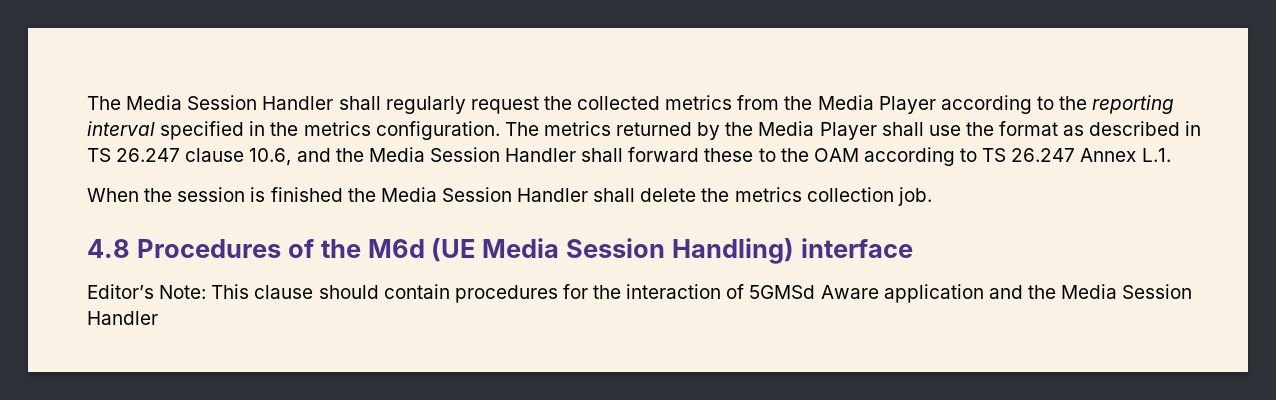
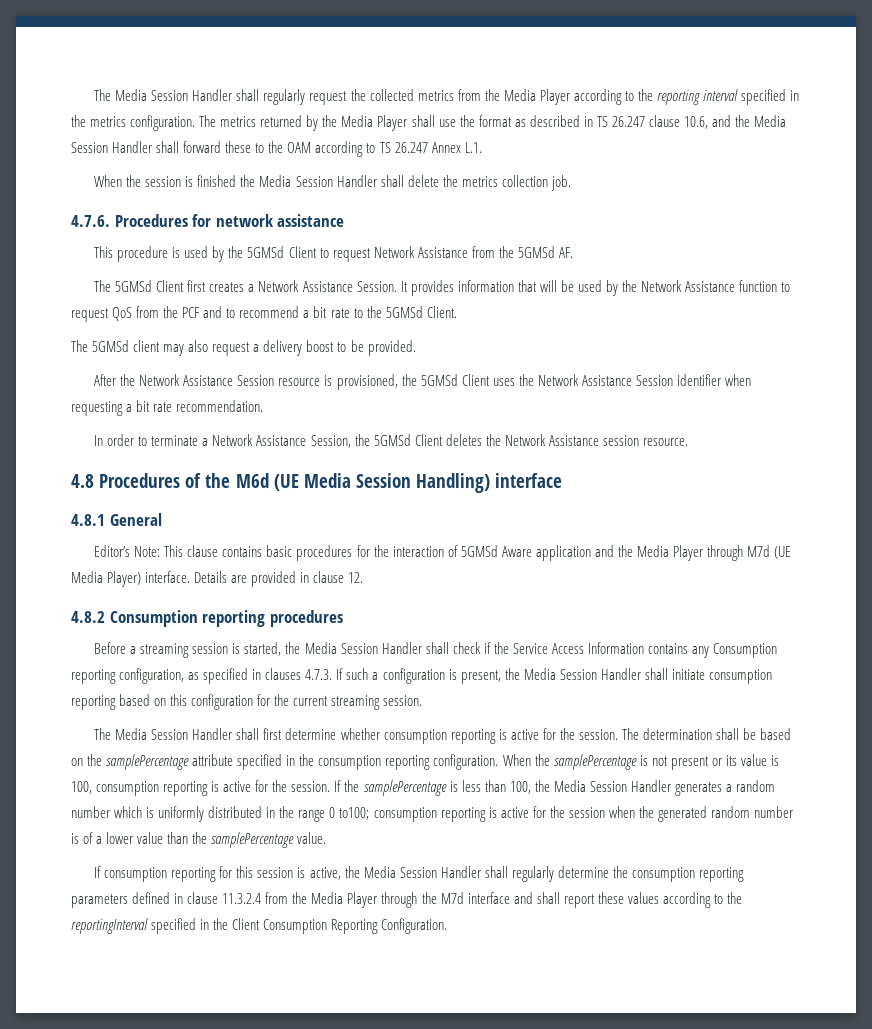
(932, 196) none -> [71,214,345,227] [94,246,573,262] [94,280,791,296] [71,306,457,322] [71,340,416,356] [94,374,752,390] [71,400,264,416] [94,434,688,448] // 4.7.6. Procedures for network assistance // This procedure is used by the 5GMSd Client to request Network Assistance from the 5GMSd AF. // The 5GMSd Client first creates a Network Assistance Session. It provides information that will be used by the Network Assistance function to request QoS from the PCF and to recommend a bit rate to the 5GMSd Client. // The 5GMSd client may also request a delivery boost to be provided. // After the Network Assistance Session resource is provisioned, the 5GMSd Client uses the Network Assistance Session identifier when requesting a bit rate recommendation. // In order to terminate a Network Assistance Session, the 5GMSd Client deletes the Network Assistance session resource.
(913, 248) none -> [71,513,162,526] // 4.8.1 General
[318,284,450,299] should contain -> [222,545,293,557] contains basic
[1122,284,1193,299] [87,311,158,325] Session Handler -> [673,545,792,561] [71,571,364,587] [71,610,343,627] [94,642,778,658] [71,668,772,684] [71,694,423,710] [94,728,792,744] [71,754,779,770] [71,780,776,796] [71,806,794,822] [71,832,327,848] [94,866,745,882] [71,892,742,908] [71,918,448,934] Player through M7d (UE Media Player) interface. Details are provided in clause 12. // 4.8.2 Consumption reporting procedures // Before a streaming session is started, the Media Session Handler shall check if the Service Access Information contains any Consumption reporting configuration, as specified in clauses 4.7.3. If such a configuration is present, the Media Session Handler shall initiate consumption reporting based on this configuration for the current streaming session. // The Media Session Handler shall first determine whether consumption reporting is active for the session. The determination shall be based on the samplePercentage attribute specified in the consumption reporting configuration. When the samplePercentage is not present or its value is 100, consumption reporting is active for the session. If the samplePercentage is less than 100, the Media Session Handler generates a random number which is uniformly distributed in the range 0 to100; consumption reporting is active for the session when the generated random number is of a lower value than the samplePercentage value. // If consumption reporting for this session is active, the Media Session Handler shall regularly determine the consumption reporting parameters defined in clause 11.3.2.4 from the Media Player through the M7d interface and shall report these values according to the reportingInterval specified in the Client Consumption Reporting Configuration.

